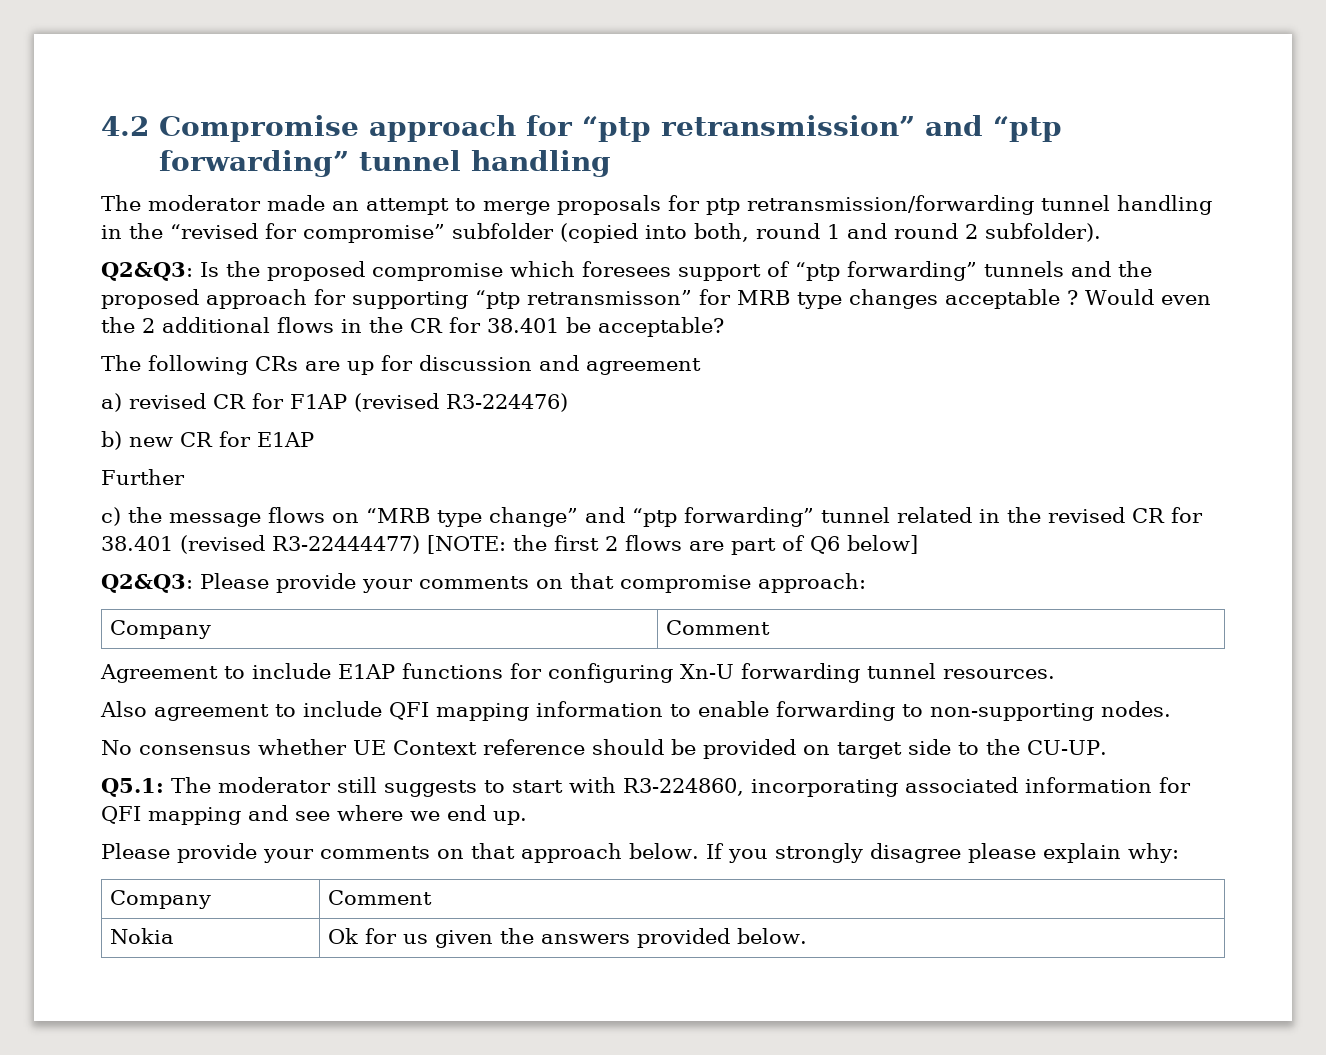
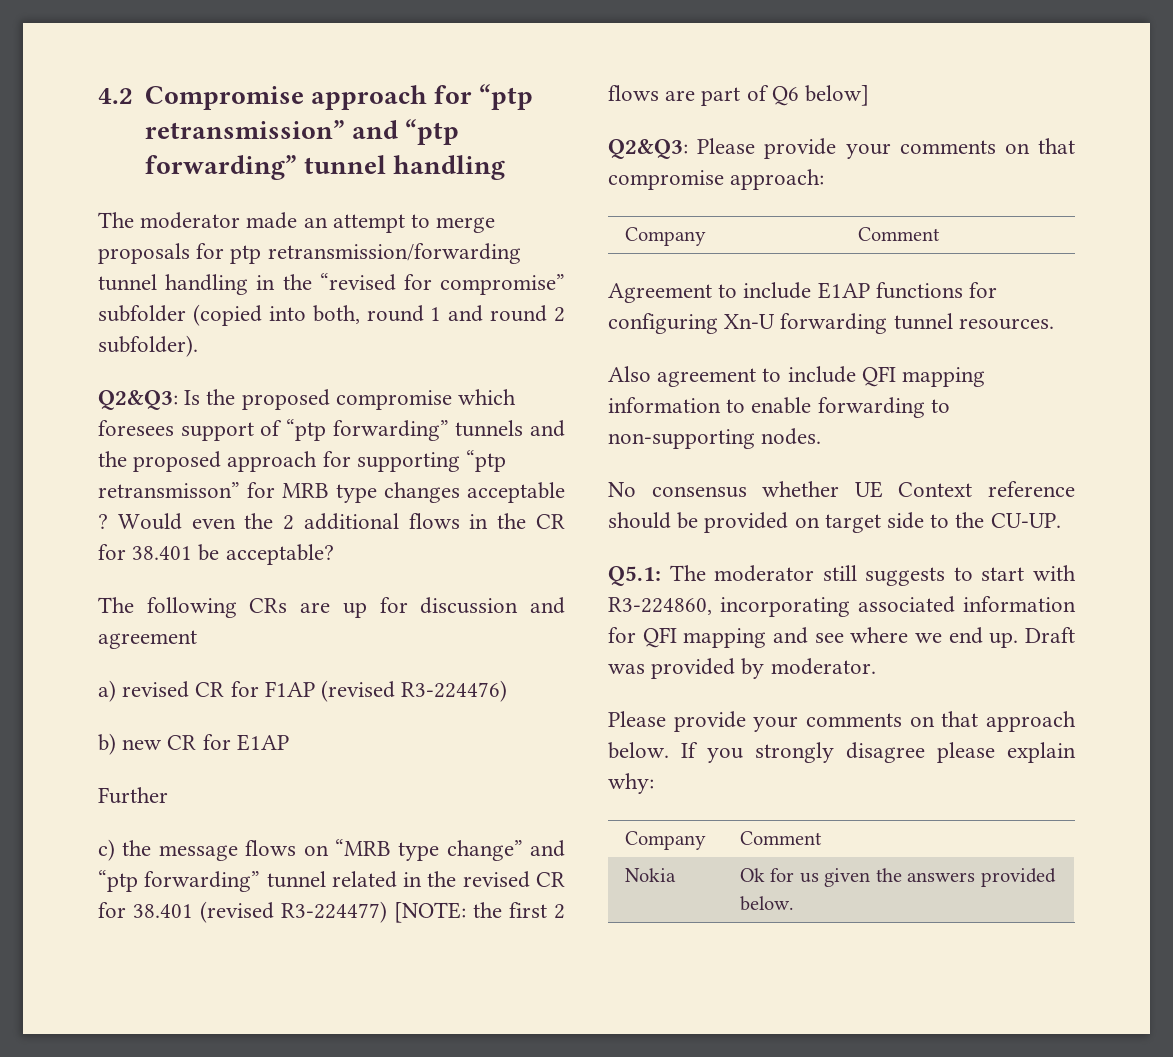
[272,535,420,554] R3-22444477) -> [281,901,387,923] R3-224477)
(527, 818) none -> [1025,627,1075,643] [608,658,876,679] Draft was provided by moderator.

